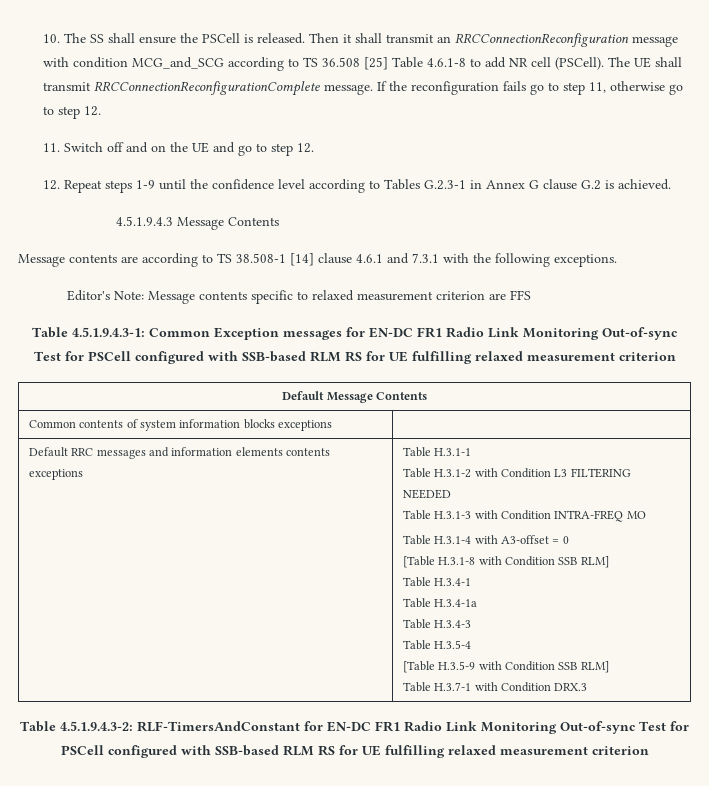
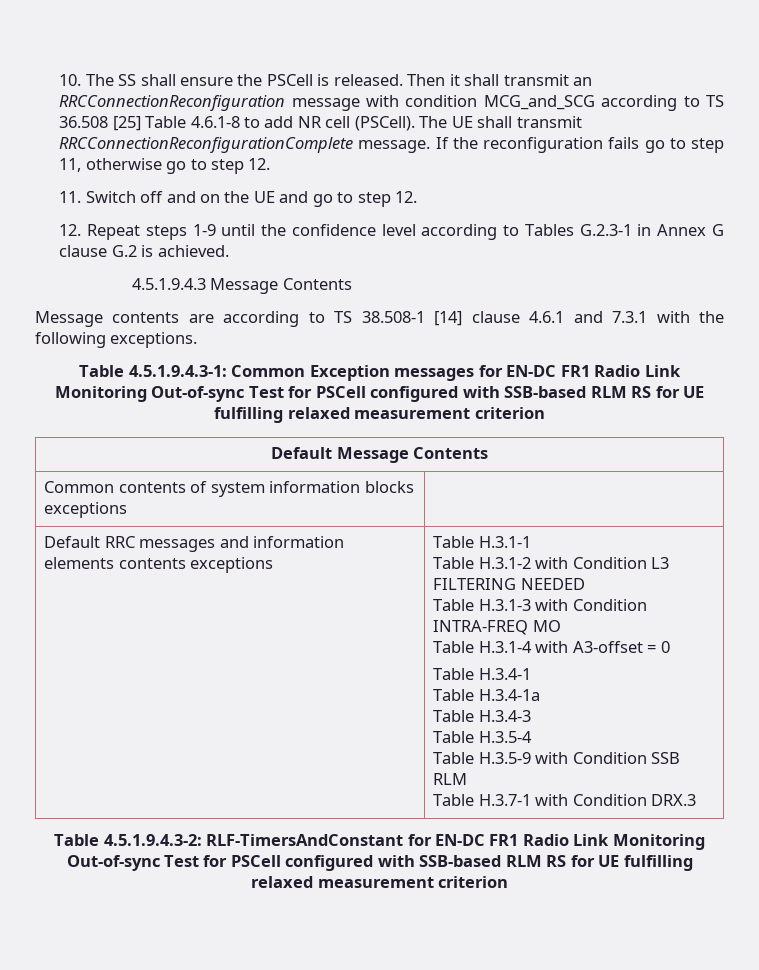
[67,290,532,304] // Editor's Note: Message contents specific to relaxed measurement criterion are FFS -> (198, 340) none
[402,556,609,568] // [Table H.3.1-8 with Condition SSB RLM] -> (670, 647) none
[402,661,435,673] [Table -> [433,752,475,764] Table
[580,661,609,673] RLM] -> [433,773,468,785] RLM

